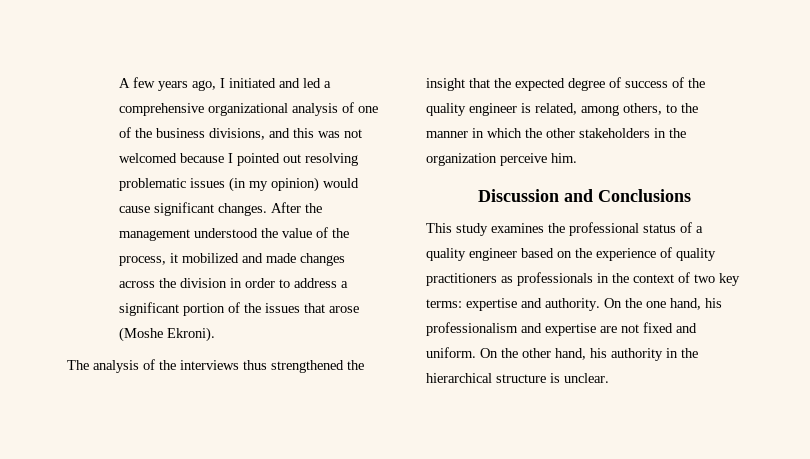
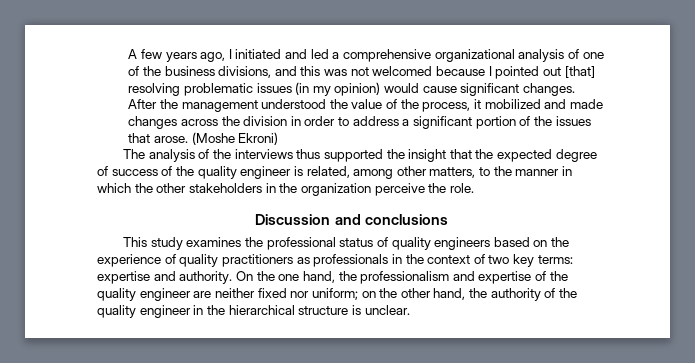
(302, 158) none -> [564,66,595,78] [that]
[329,306,360,313] [119,327,216,342] arose (Moshe Ekroni). -> [153,132,279,145] arose. (Moshe Ekroni)
[271,360,344,373] strengthened -> [323,149,383,162] supported
[623,103,662,115] others, -> [396,166,476,178] other matters,
[551,153,577,163] him. -> [428,183,474,193] the role.
[598,189,691,202] Conclusions -> [364,214,448,225] conclusions
[696,226,703,233] [426,248,517,261] a quality engineer -> [391,237,491,250] quality engineers
[705,298,722,308] his -> [338,271,357,281] the
[600,322,697,333] [426,347,663,361] are not fixed and uniform. On the other hand, his authority -> [535,271,568,281] [97,288,578,301] [97,305,191,318] of the quality engineer are neither fixed nor uniform; on the other hand, the authority of the quality engineer

